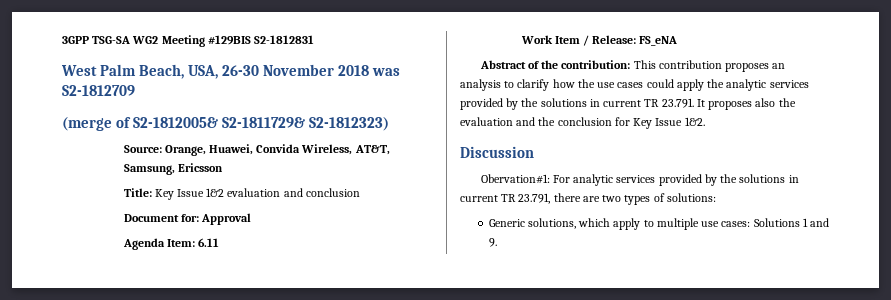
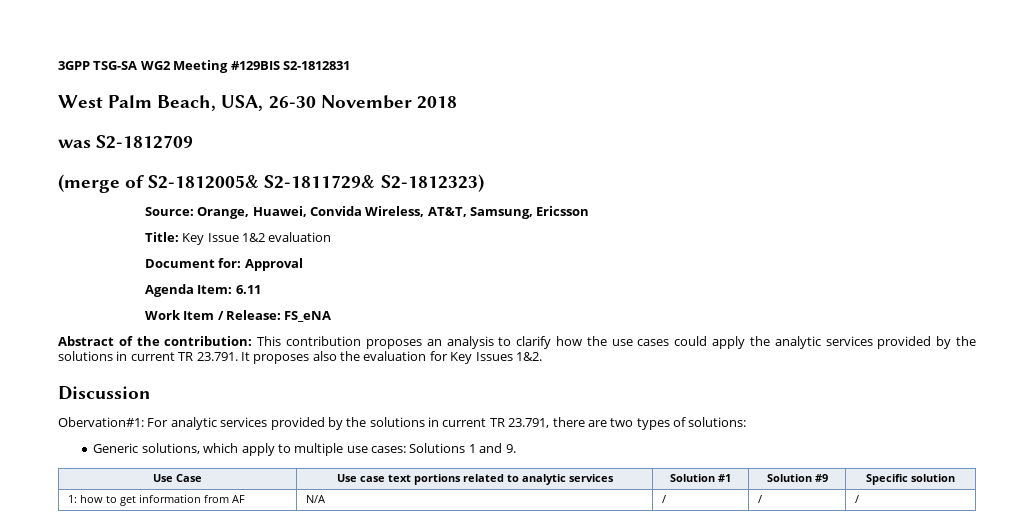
(370, 70) none -> (457, 102) //
[283,188,360,197] and conclusion -> (332, 237) none
[516,117,612,126] and the conclusion -> (427, 356) none
[655,118,683,126] Issue -> [475,352,513,361] Issues
(497, 242) none -> [153,474,202,482] [336,474,614,485] [670,474,731,482] [766,474,828,482] [866,474,955,485] [67,494,245,506] [305,495,325,503] [661,495,666,503] [757,495,762,503] [854,495,859,503] // Use Case | Use case text portions related to analytic services | Solution #1 | Solution #9 | Specific solution // 1: how to get information from AF | N/A | / | / | /

